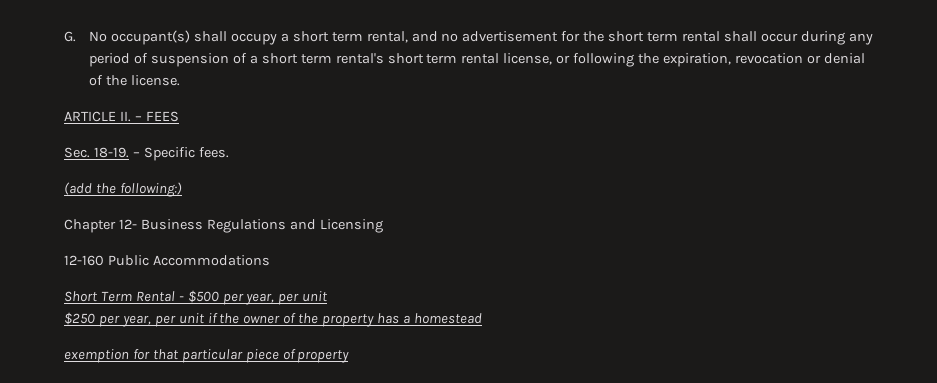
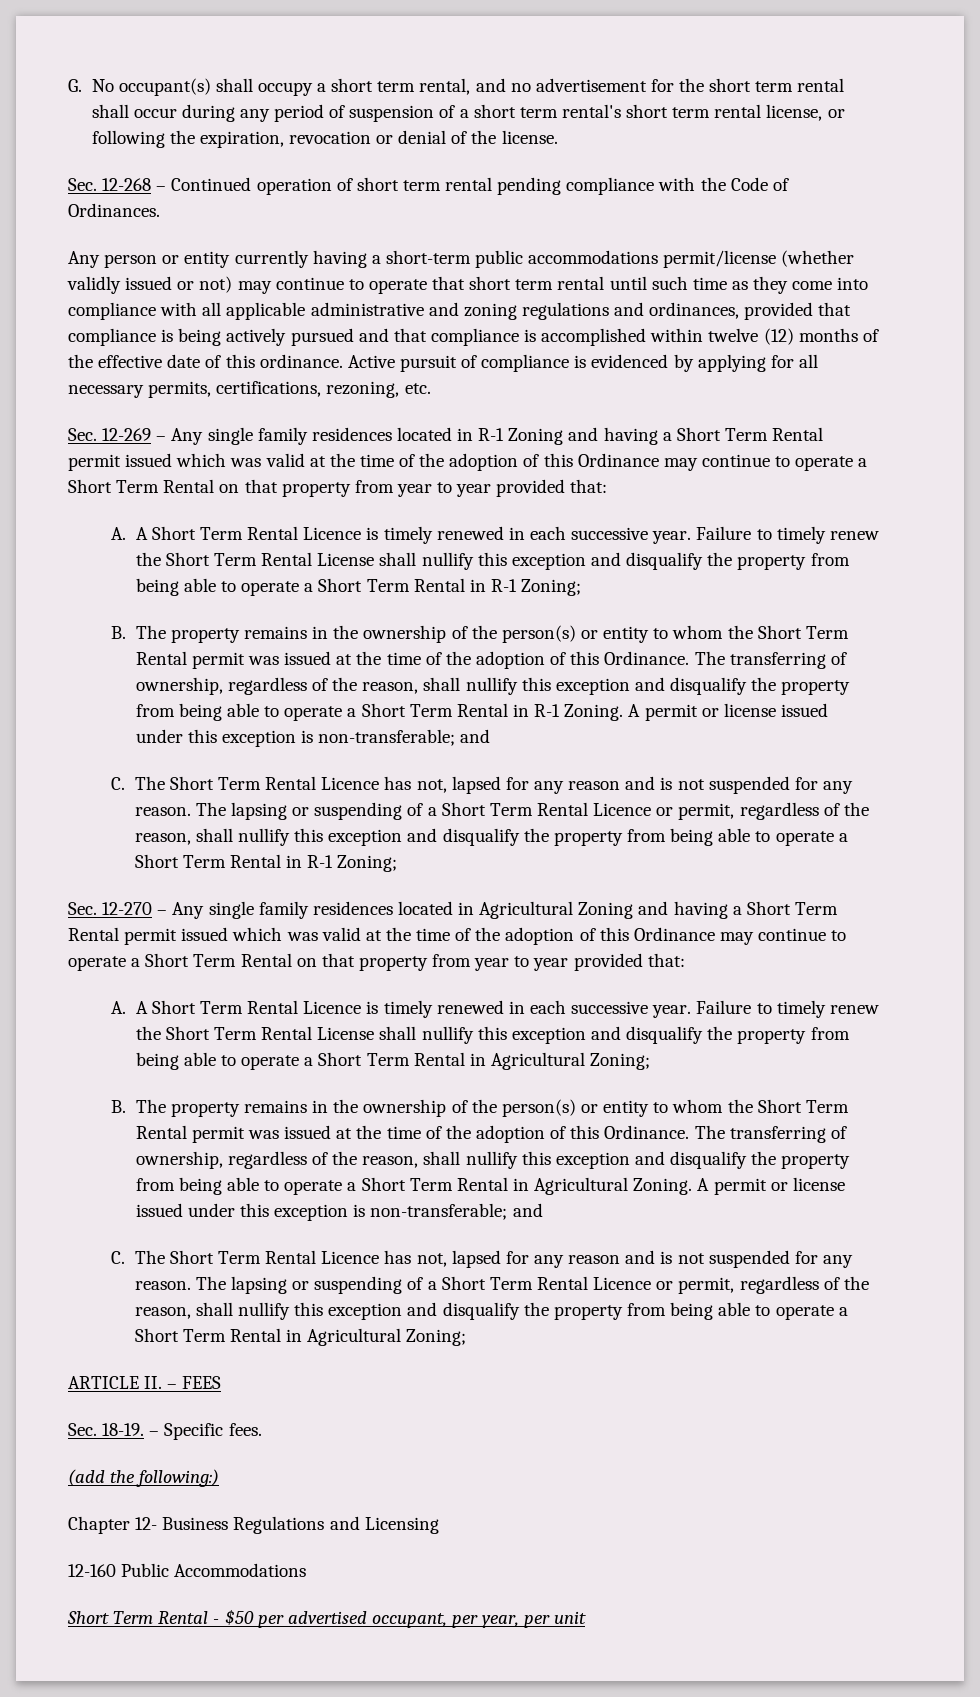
(181, 80) none -> [68,177,789,195] [68,203,160,217] [68,250,855,268] [67,276,869,294] [68,302,852,320] [68,328,879,346] [68,354,818,372] [68,381,431,398] [68,427,824,445] [68,453,868,471] [68,479,608,497] [111,526,879,544] [135,552,850,570] [135,578,582,596] [111,625,849,643] [135,651,847,669] [135,677,851,695] [135,703,828,721] [135,729,491,747] [111,776,853,794] [134,802,869,820] [134,828,848,846] [134,854,398,872] [68,901,838,919] [68,927,847,945] [68,953,685,971] [111,1000,879,1018] [135,1026,850,1044] [135,1052,651,1070] [111,1099,849,1117] [135,1125,847,1143] [135,1151,851,1169] [135,1177,845,1195] [135,1203,543,1221] [111,1250,853,1268] [134,1276,869,1294] [134,1302,848,1320] [134,1328,467,1346] // Sec. 12-268 – Continued operation of short term rental pending compliance with the Code of Ordinances. // Any person or entity currently having a short-term public accommodations permit/license (whether validly issued or not) may continue to operate that short term rental until such time as they come into compliance with all applicable administrative and zoning regulations and ordinances, provided that compliance is being actively pursued and that compliance is accomplished within twelve (12) months of the effective date of this ordinance. Active pursuit of compliance is evidenced by applying for all necessary permits, certifications, rezoning, etc. // Sec. 12-269 – Any single family residences located in R-1 Zoning and having a Short Term Rental permit issued which was valid at the time of the adoption of this Ordinance may continue to operate a Short Term Rental on that property from year to year provided that: // A. A Short Term Rental Licence is timely renewed in each successive year. Failure to timely renew the Short Term Rental License shall nullify this exception and disqualify the property from being able to operate a Short Term Rental in R-1 Zoning; // B. The property remains in the ownership of the person(s) or entity to whom the Short Term Rental permit was issued at the time of the adoption of this Ordinance. The transferring of ownership, regardless of the reason, shall nullify this exception and disqualify the property from being able to operate a Short Term Rental in R-1 Zoning. A permit or license issued under this exception is non-transferable; and // C. The Short Term Rental Licence has not, lapsed for any reason and is not suspended for any reason. The lapsing or suspending of a Short Term Rental Licence or permit, regardless of the reason, shall nullify this exception and disqualify the property from being able to operate a Short Term Rental in R-1 Zoning; // Sec. 12-270 – Any single family residences located in Agricultural Zoning and having a Short Term Rental permit issued which was valid at the time of the adoption of this Ordinance may continue to operate a Short Term Rental on that property from year to year provided that: // A. A Short Term Rental Licence is timely renewed in each successive year. Failure to timely renew the Short Term Rental License shall nullify this exception and disqualify the property from being able to operate a Short Term Rental in Agricultural Zoning; // B. The property remains in the ownership of the person(s) or entity to whom the Short Term Rental permit was issued at the time of the adoption of this Ordinance. The transferring of ownership, regardless of the reason, shall nullify this exception and disqualify the property from being able to operate a Short Term Rental in Agricultural Zoning. A permit or license issued under this exception is non-transferable; and // C. The Short Term Rental Licence has not, lapsed for any reason and is not suspended for any reason. The lapsing or suspending of a Short Term Rental Licence or permit, regardless of the reason, shall nullify this exception and disqualify the property from being able to operate a Short Term Rental in Agricultural Zoning;
[187,290,329,305] [64,312,482,327] [64,349,350,363] $500 per year, per unit // $250 per year, per unit if the owner of the property has a homestead // exemption for that particular piece of property -> [224,1609,587,1628] $50 per advertised occupant, per year, per unit

